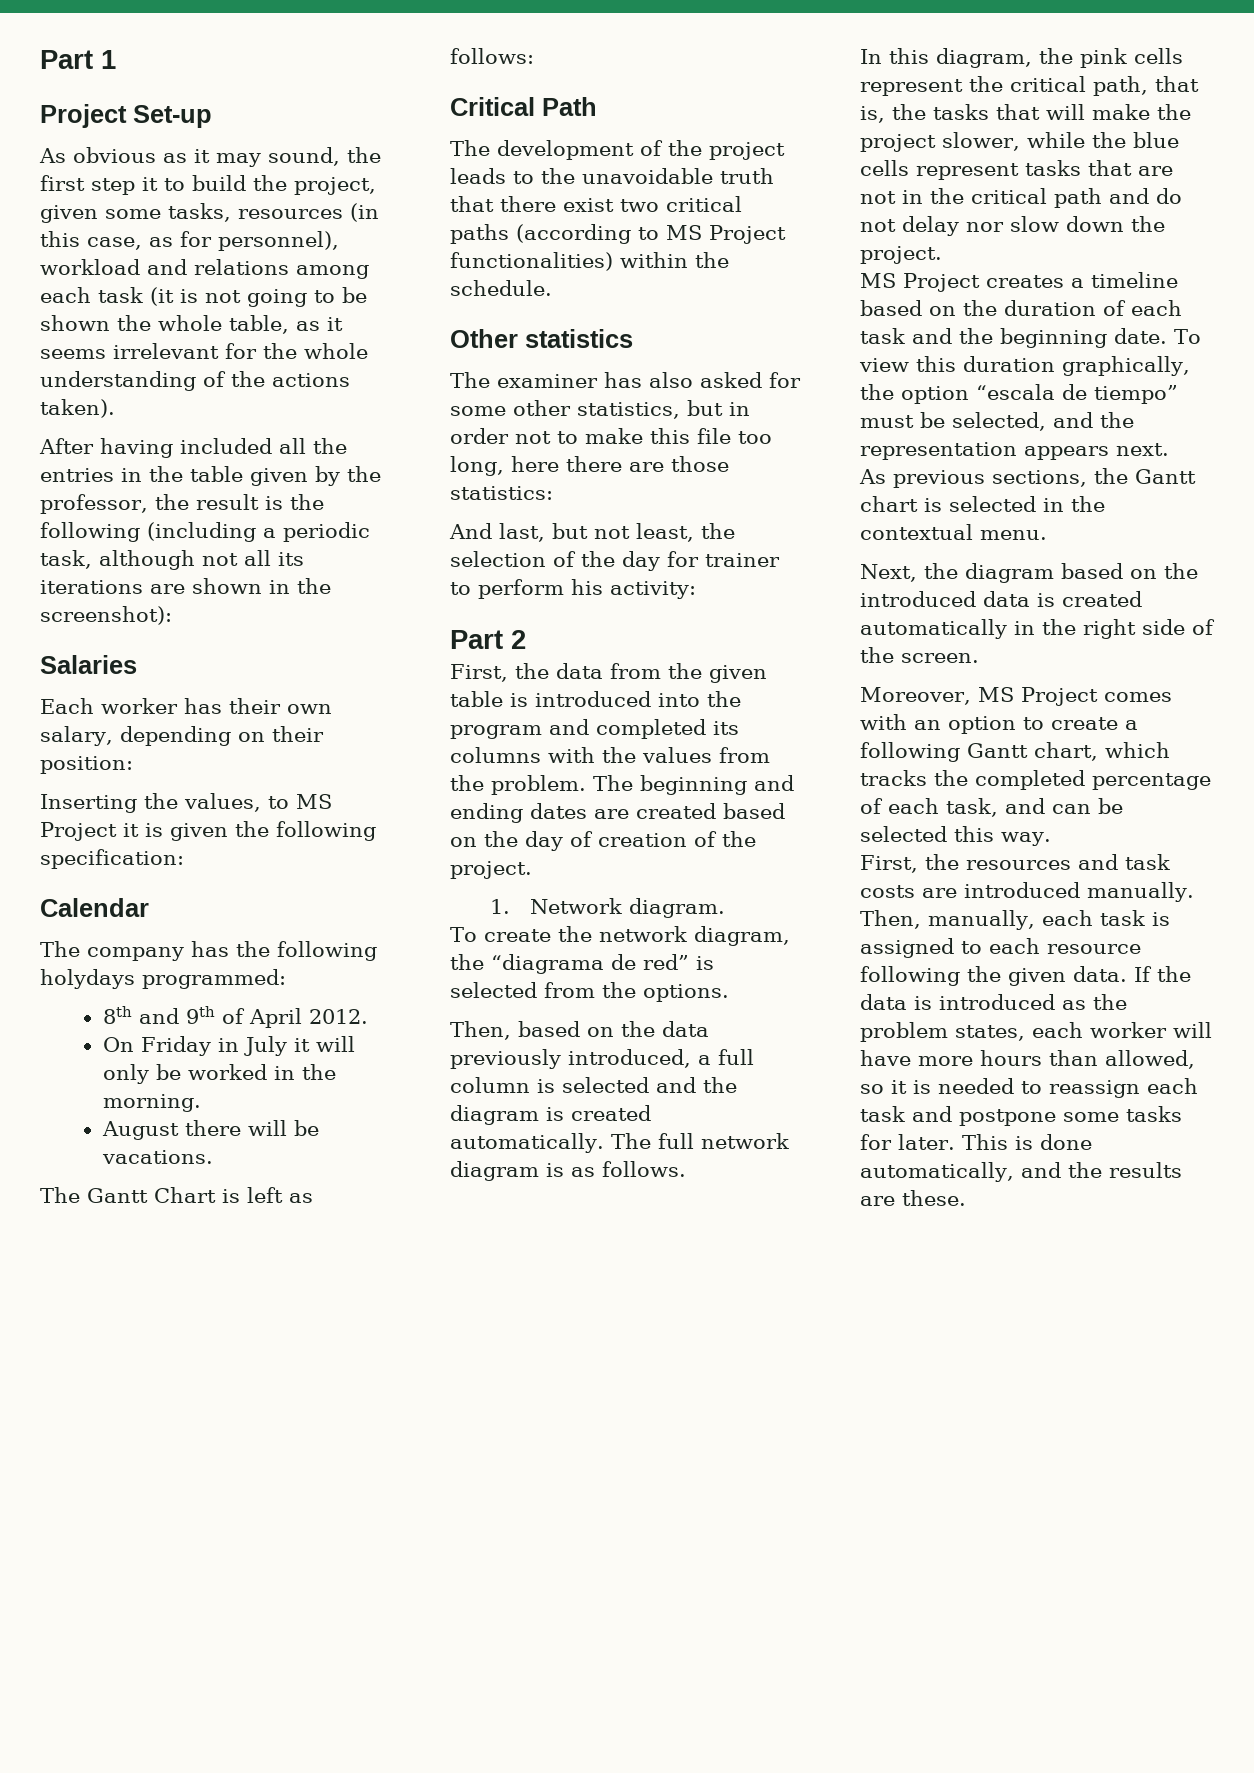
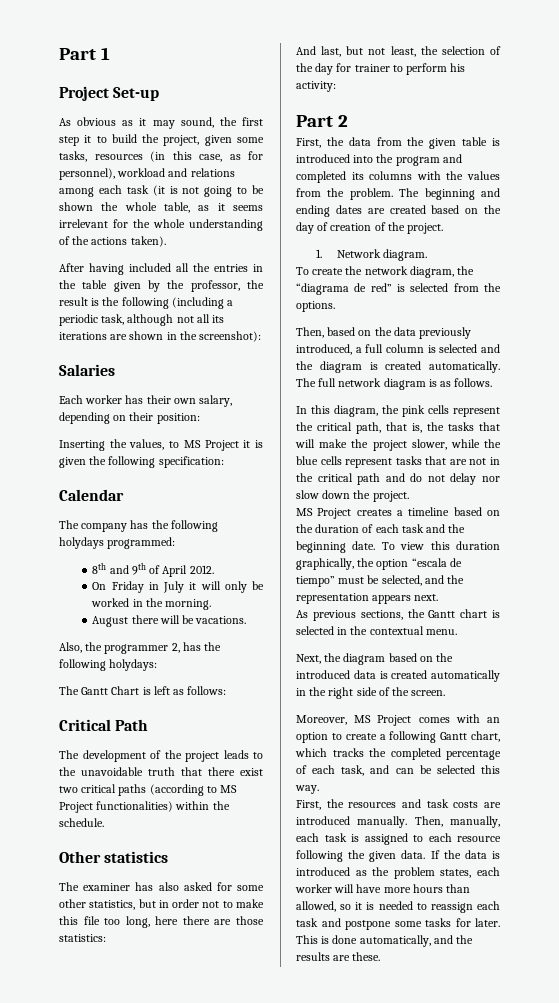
(213, 1157) none -> [59,642,222,654] [59,659,158,671] // Also, the programmer 2, has the following holydays:

